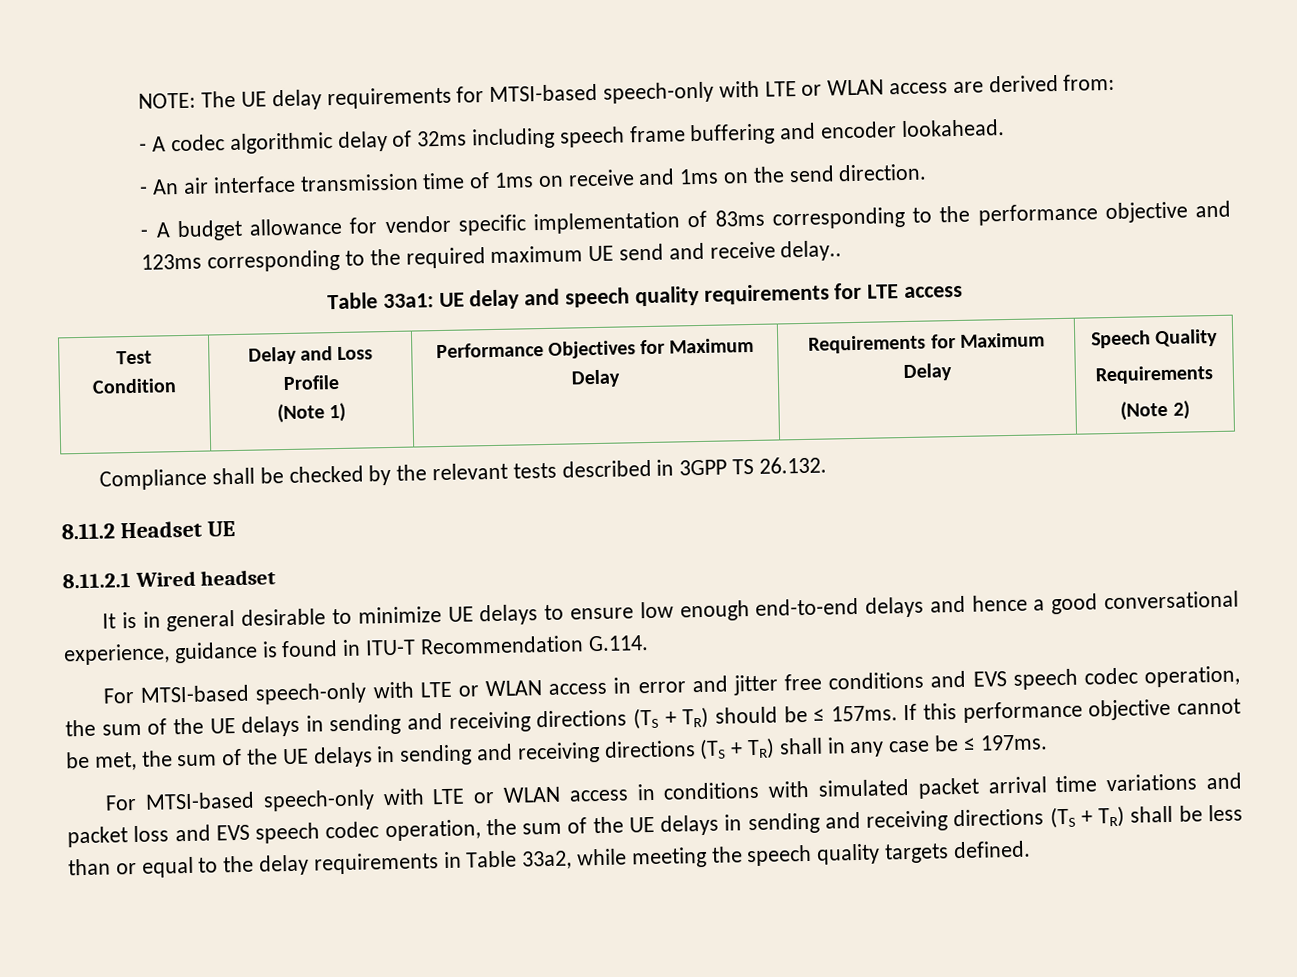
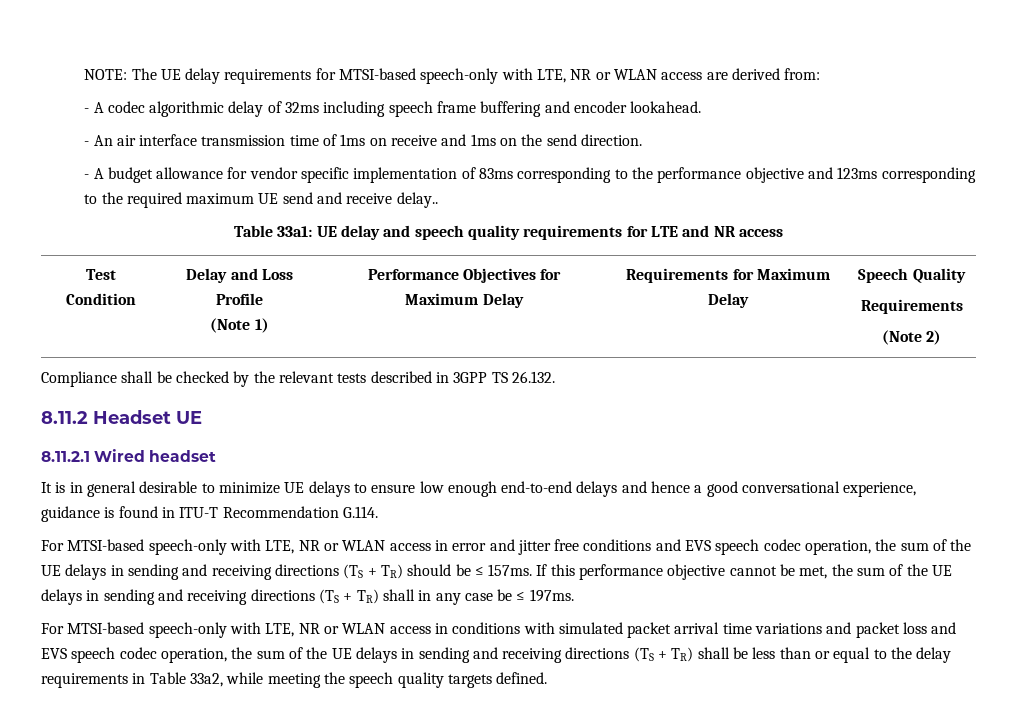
[764,81,797,97] LTE -> [537,69,592,83] LTE, NR
(900, 291) none -> [682,225,736,237] and NR
[419,681,452,698] LTE -> [265,540,320,554] LTE, NR
[432,788,466,805] LTE -> [265,623,320,637] LTE, NR

